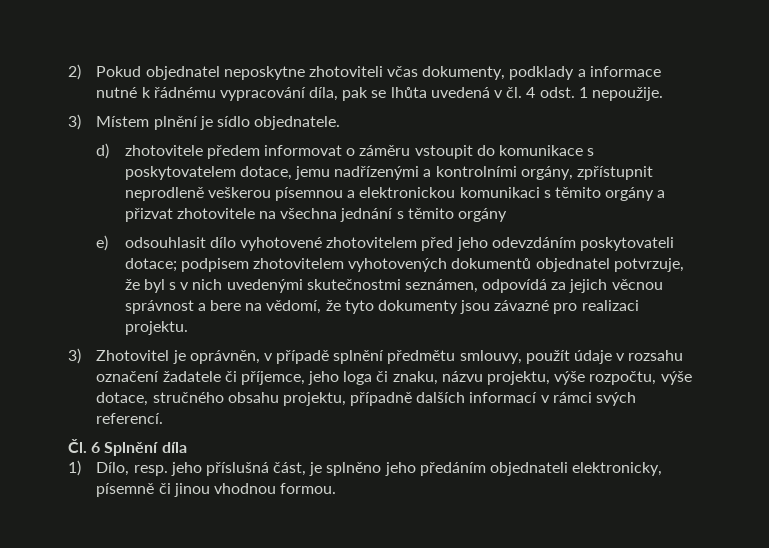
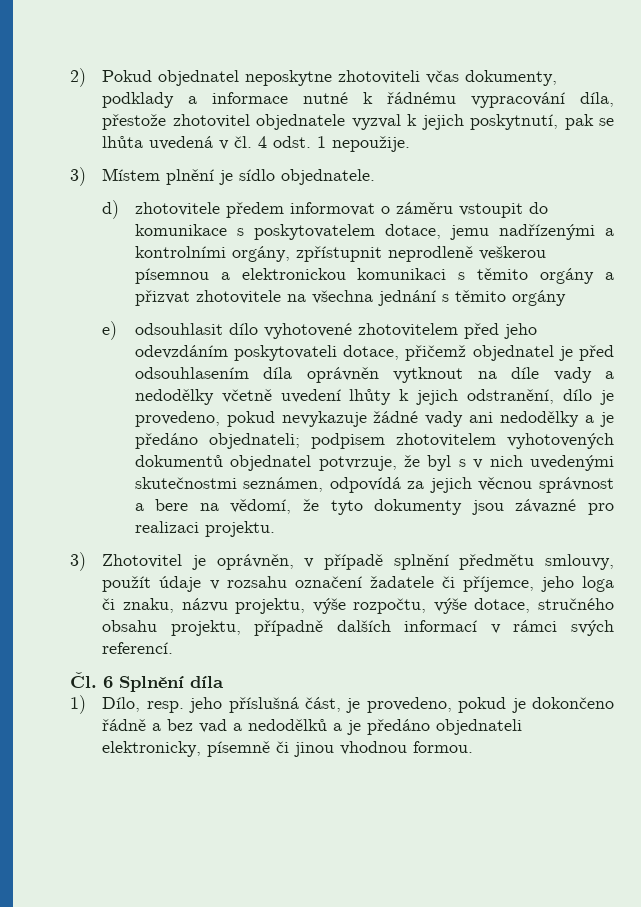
(339, 94) none -> [102,114,559,130] přestože zhotovitel objednatele vyzval k jejich poskytnutí,
[124,258,177,272] dotace; -> [343,345,614,361] [134,367,614,383] [134,389,614,405] [134,411,614,427] [134,433,300,449] dotace, přičemž objednatel je před odsouhlasením díla oprávněn vytknout na díle vady a nedodělky včetně uvedení lhůty k jejich odstranění, dílo je provedeno, pokud nevykazuje žádné vady ani nedodělky a je předáno objednateli;
[326,462,486,476] splněno jeho předáním -> [366,697,614,713] [102,719,431,735] provedeno, pokud je dokončeno řádně a bez vad a nedodělků a je předáno

